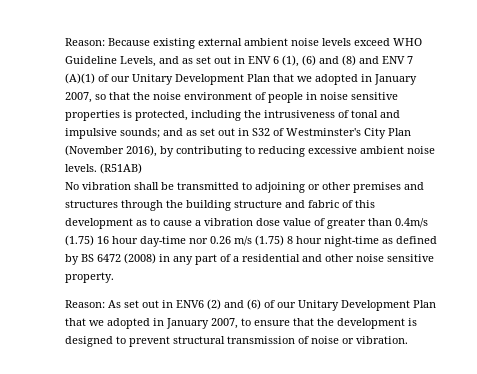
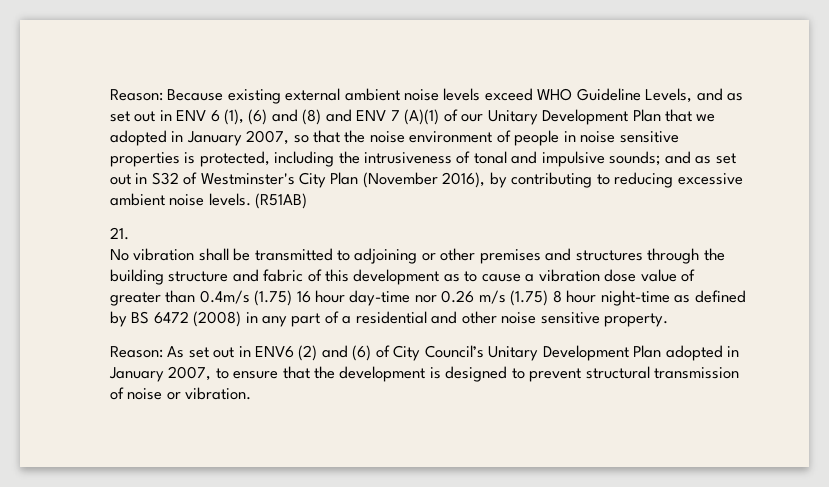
(143, 168) none -> [109,227,129,240] // 21.
[277,300,437,311] [65,318,105,326] our Unitary Development Plan that we -> [393,345,662,361] City Council’s Unitary Development Plan

